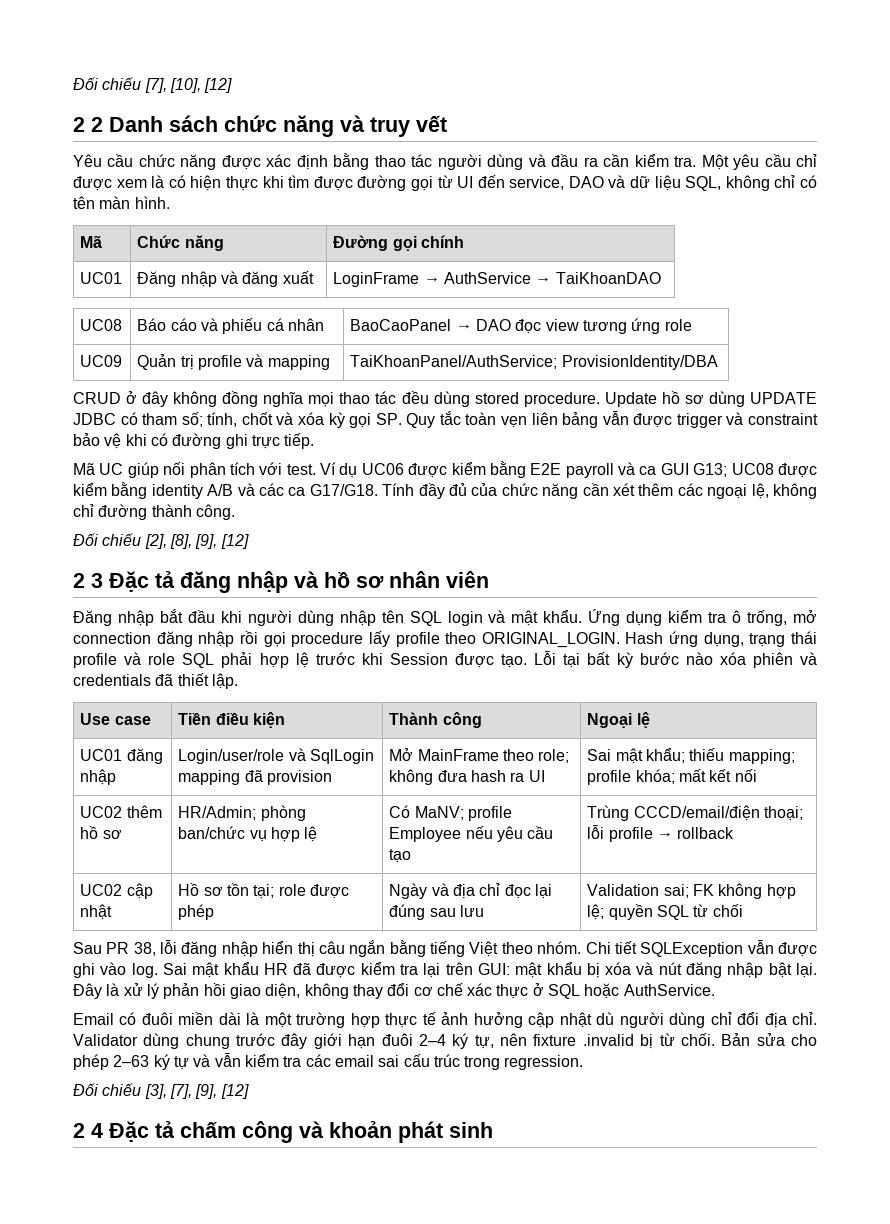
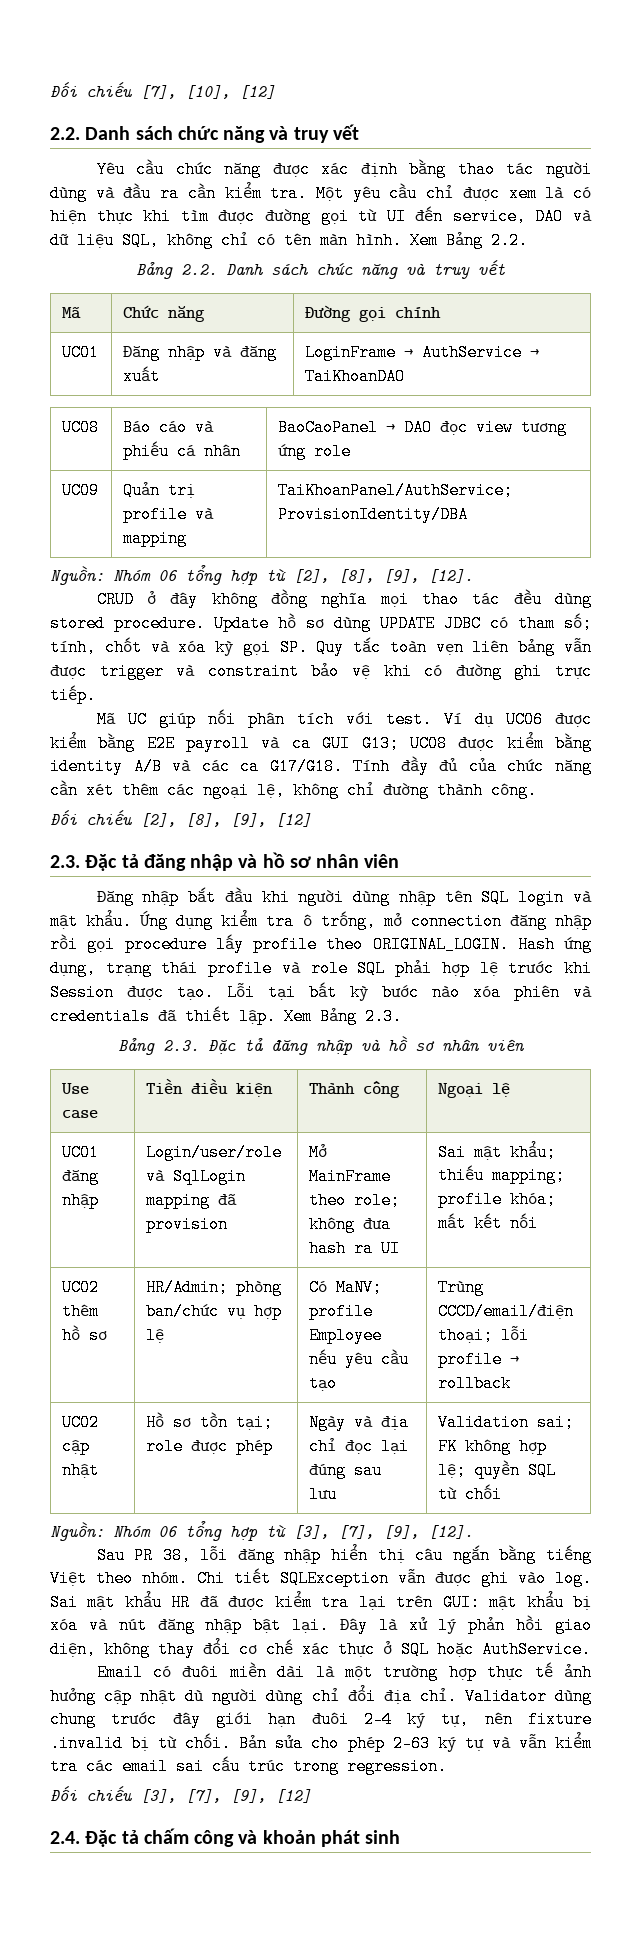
[73,117,103,132] 2 2 -> [50,127,80,140] 2.2.
(170, 202) none -> [410,232,528,249] [136,260,505,279] Xem Bảng 2.2. // Bảng 2.2. Danh sách chức năng và truy vết
(718, 362) none -> [50,565,473,585] // Nguồn: Nhóm 06 tổng hợp từ [2], [8], [9], [12].
[73,573,103,588] 2 3 -> [50,855,80,868] 2.3.
(238, 681) none -> [284,1008,402,1025] [118,1036,524,1055] Xem Bảng 2.3. // Bảng 2.3. Đặc tả đăng nhập và hồ sơ nhân viên
(743, 910) none -> [50,1521,473,1541] // Nguồn: Nhóm 06 tổng hợp từ [3], [7], [9], [12].
[73,1123,103,1138] 2 4 -> [50,1831,80,1844] 2.4.

